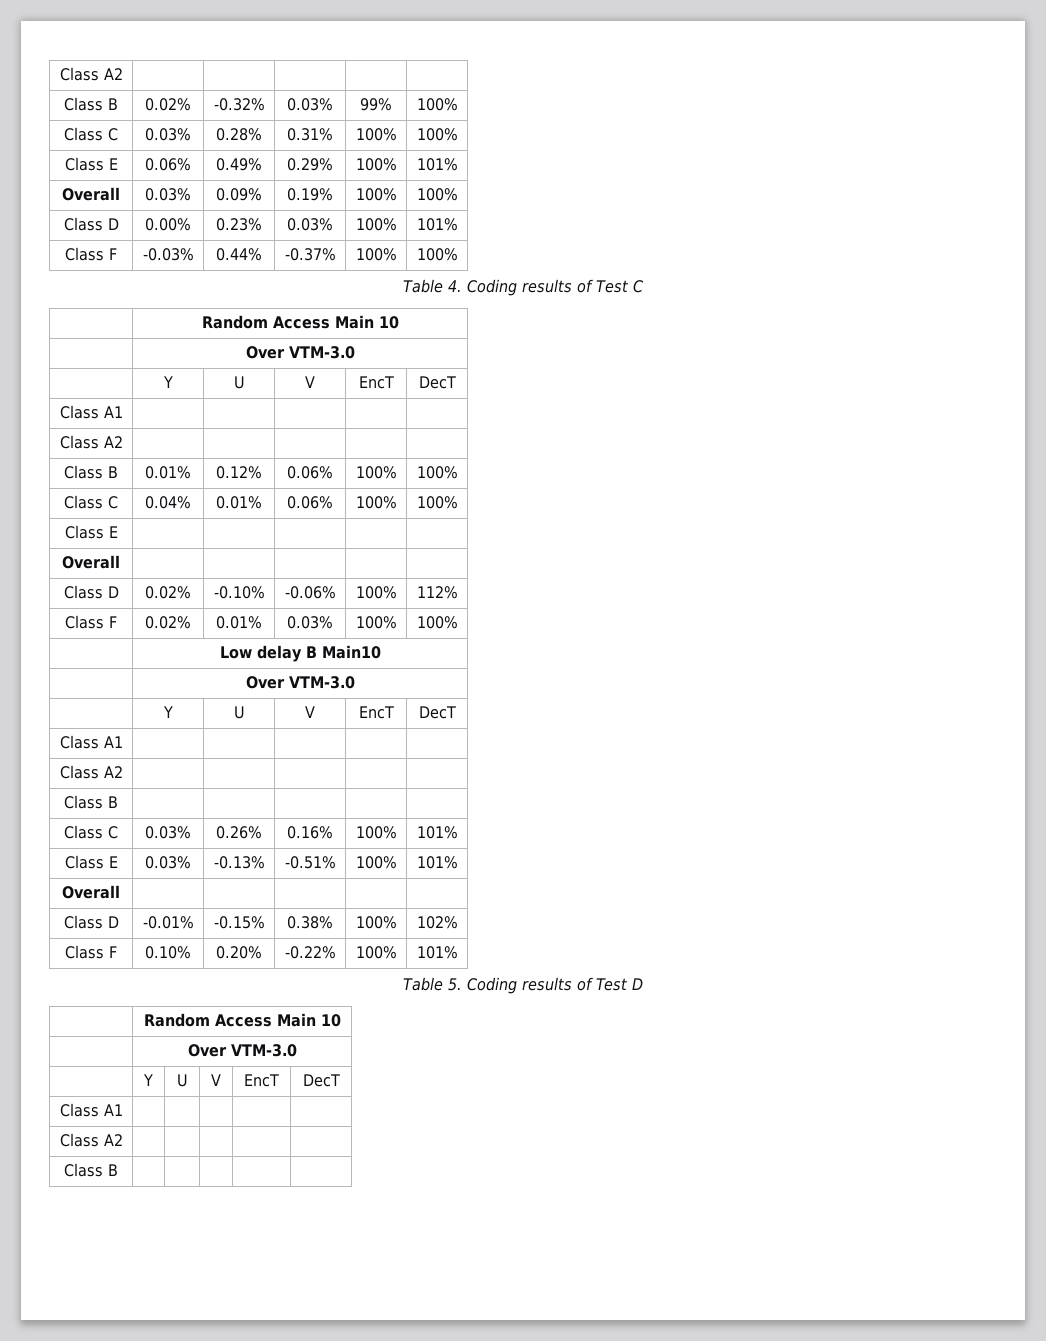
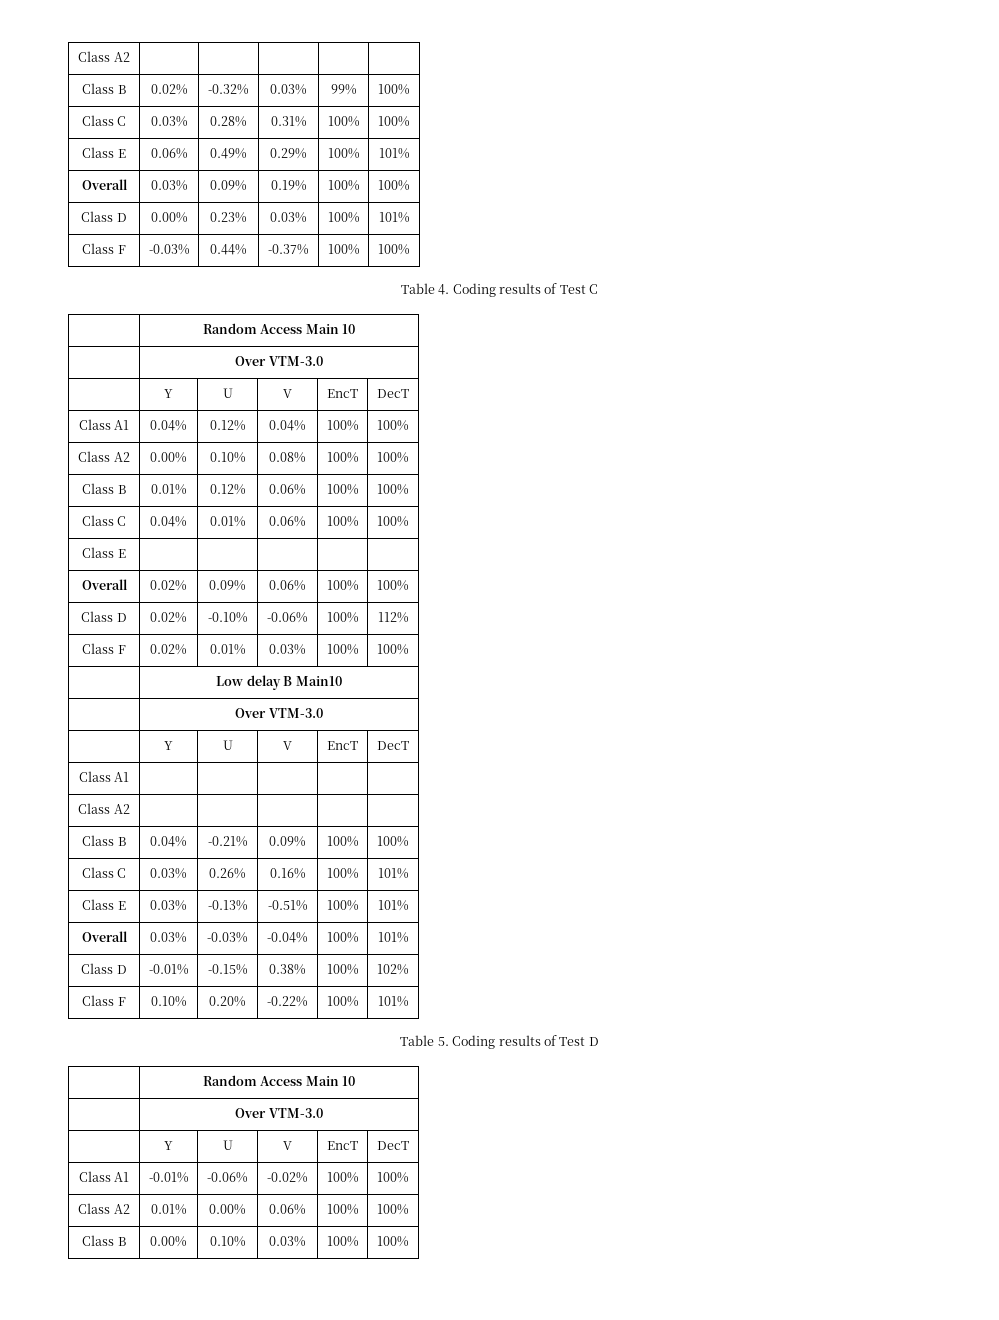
[59,435,123,449] | | | | // Class A2 | | | | | -> [150,420,187,431] [209,420,246,431] [269,420,306,431] [326,420,359,431] [377,420,409,431] [78,451,130,462] [150,452,187,463] [209,452,246,463] [269,452,306,463] [326,452,359,463] [377,452,409,463] 0.04% | 0.12% | 0.04% | 100% | 100% // Class A2 | 0.00% | 0.10% | 0.08% | 100% | 100%
(120, 562) | | | | -> [150,580,187,591] [209,580,246,591] [269,580,306,591] [326,580,359,591] [377,580,409,591] 0.02% | 0.09% | 0.06% | 100% | 100%
(118, 802) | | | | -> [150,836,187,847] [207,836,248,847] [269,836,306,847] [326,836,359,847] [377,836,409,847] 0.04% | -0.21% | 0.09% | 100% | 100%
(120, 892) | | | | -> [150,932,187,943] [207,932,248,943] [267,932,308,943] [326,932,359,943] [377,932,409,943] 0.03% | -0.03% | -0.04% | 100% | 101%
[59,1133,123,1147] [64,1163,118,1177] | | | | // Class A2 | | | | | // Class B | | | | | -> [148,1172,189,1183] [207,1172,248,1183] [267,1172,308,1183] [326,1172,359,1183] [377,1172,409,1183] [78,1203,130,1214] [150,1204,187,1215] [209,1204,246,1215] [269,1204,306,1215] [326,1204,359,1215] [377,1204,409,1215] [82,1235,126,1246] [150,1236,187,1247] [209,1236,246,1247] [269,1236,306,1247] [326,1236,359,1247] [377,1236,409,1247] -0.01% | -0.06% | -0.02% | 100% | 100% // Class A2 | 0.01% | 0.00% | 0.06% | 100% | 100% // Class B | 0.00% | 0.10% | 0.03% | 100% | 100%

